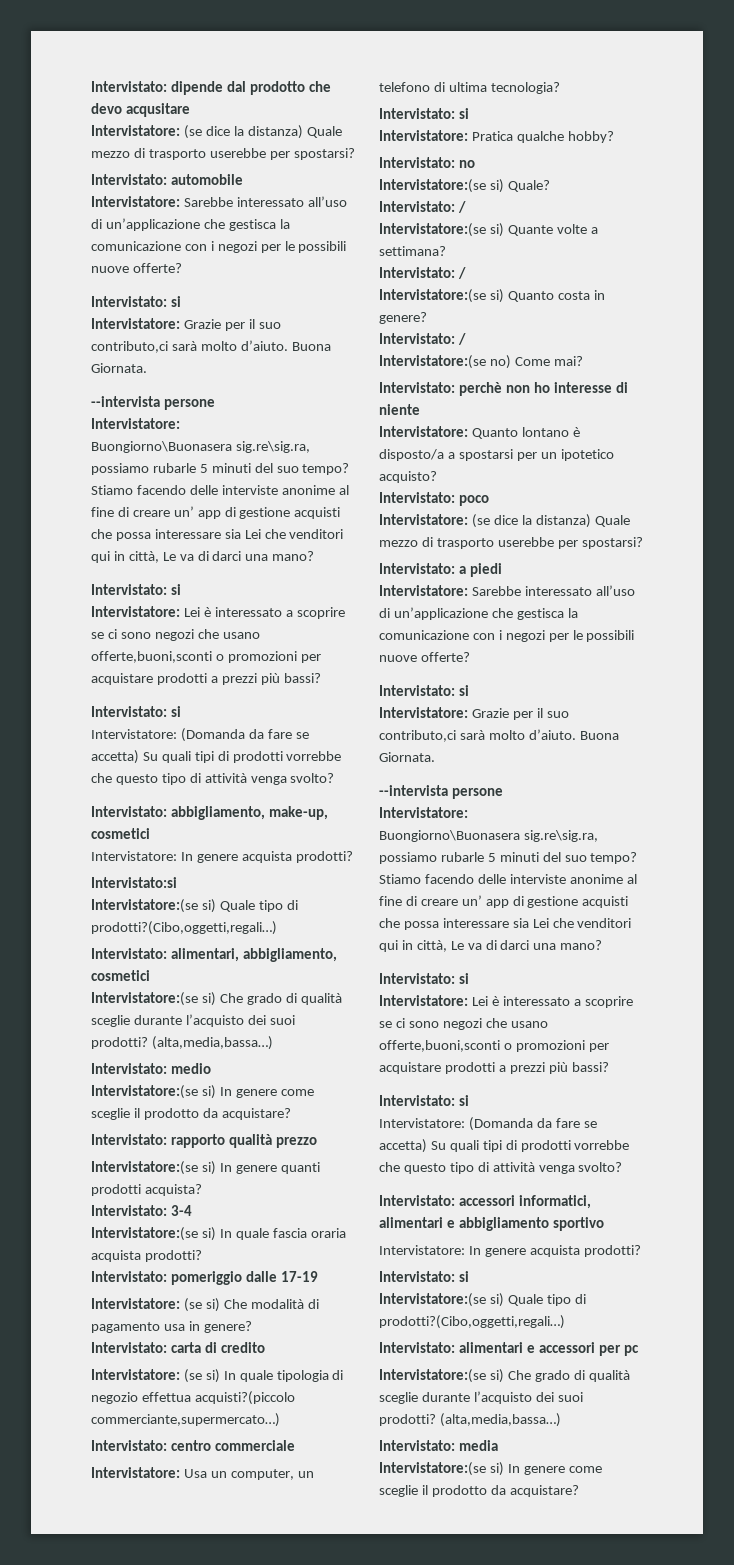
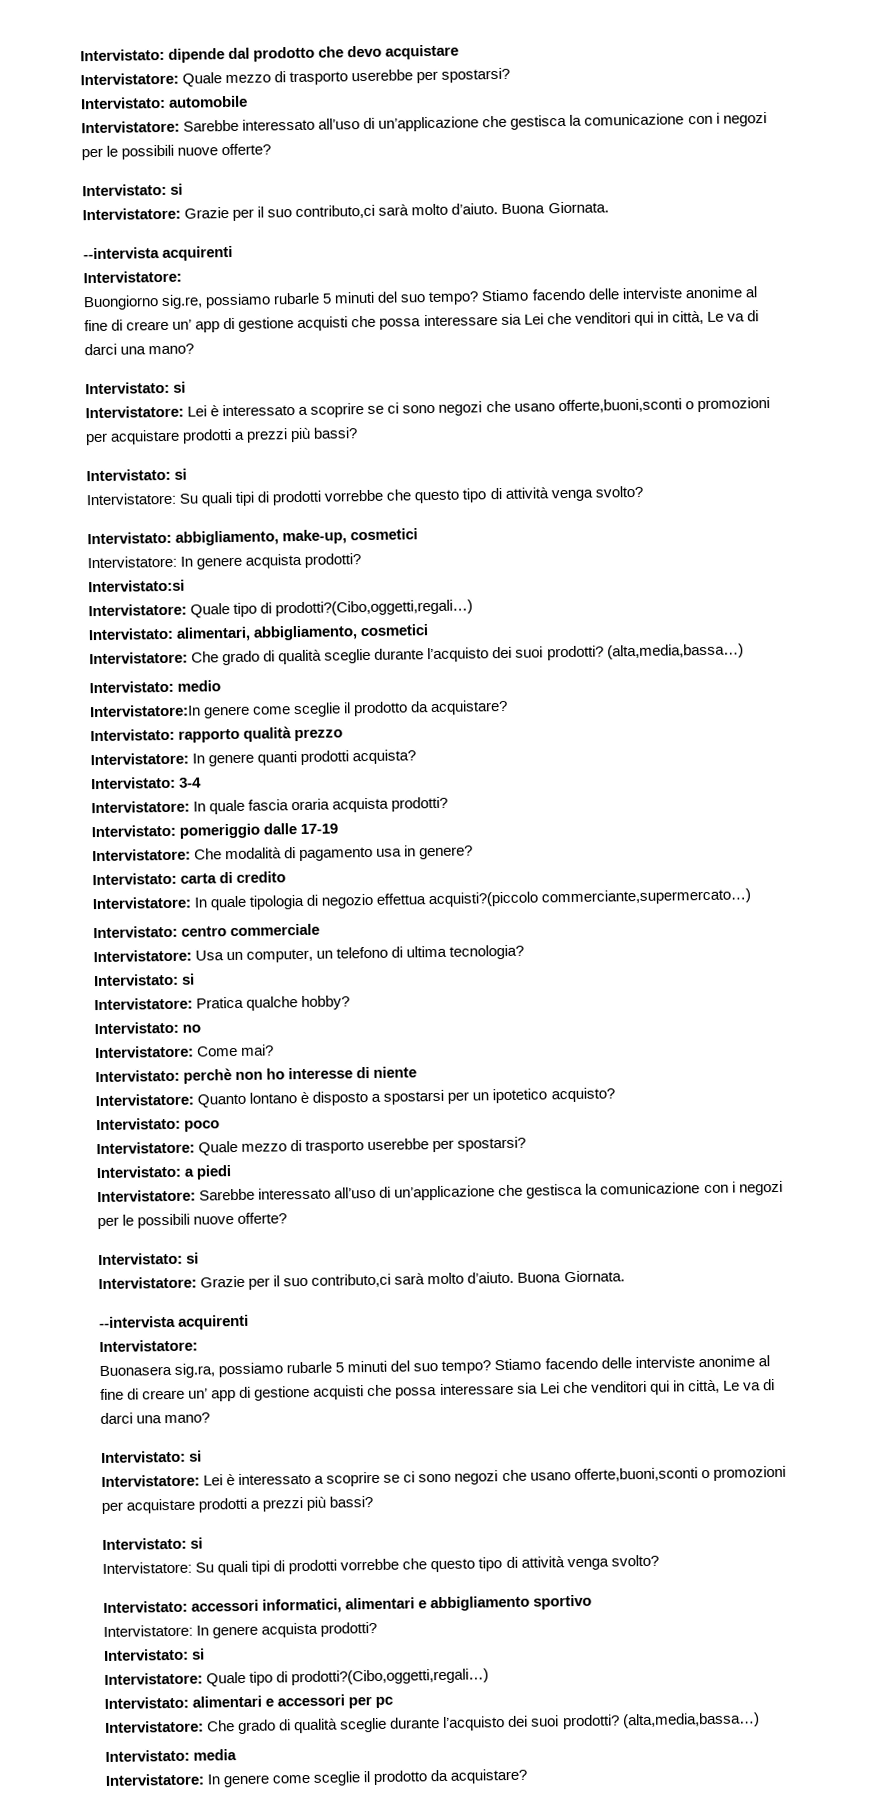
[125,103,190,117] [91,125,303,139] acqusitare // Intervistatore: (se dice la distanza) -> [385,44,460,60] [80,72,179,86] acquistare // Intervistatore:
[163,399,215,410] [91,418,180,429] [91,441,310,453] persone // Intervistatore: // Buongiorno\Buonasera sig.re\sig.ra, -> [162,245,234,261] [83,270,182,284] [83,294,204,311] acquirenti // Intervistatore: // Buongiorno sig.re,
[180,728,309,742] [91,750,139,764] (Domanda da fare se accetta) -> (176, 499) none
[91,899,216,913] Intervistatore:(se si) -> [88,603,187,617] Intervistatore:
[91,992,216,1006] Intervistatore:(se si) -> [89,651,188,665] Intervistatore:
[91,1085,232,1099] Intervistatore:(se si) In -> [89,704,201,718] Intervistatore:In
[91,1161,216,1175] Intervistatore:(se si) -> [90,752,189,766] Intervistatore:
[91,1227,216,1241] Intervistatore:(se si) -> [91,800,190,814] Intervistatore:
[183,1298,220,1312] (se si) -> (191, 855) none
[183,1369,220,1383] (se si) -> (191, 903) none
[379,179,550,193] [379,201,466,213] [379,223,598,237] [379,246,446,256] [379,267,466,279] [379,289,605,303] [379,312,427,324] [379,333,466,345] [379,355,511,369] Intervistatore:(se si) Quale? // Intervistato: / // Intervistatore:(se si) Quante volte a settimana? // Intervistato: / // Intervistatore:(se si) Quanto costa in genere? // Intervistato: / // Intervistatore:(se no) -> [95,1045,194,1059] Intervistatore:
[379,449,444,461] disposto/a -> [312,1091,369,1106] disposto
[471,514,591,528] (se dice la distanza) -> (195, 1148) none
[451,788,503,799] [379,807,468,818] [379,830,598,842] persone // Intervistatore: // Buongiorno\Buonasera sig.re\sig.ra, -> [178,1314,250,1330] [99,1339,198,1353] [99,1363,216,1378] acquirenti // Intervistatore: // Buonasera sig.ra,
[468,1117,597,1131] [379,1139,427,1153] (Domanda da fare se accetta) -> (192, 1568) none
[379,1293,504,1307] Intervistatore:(se si) -> [104,1672,203,1686] Intervistatore:
[379,1369,504,1383] Intervistatore:(se si) -> [105,1720,204,1733] Intervistatore:
[379,1462,504,1476] Intervistatore:(se si) -> [105,1773,204,1786] Intervistatore:

